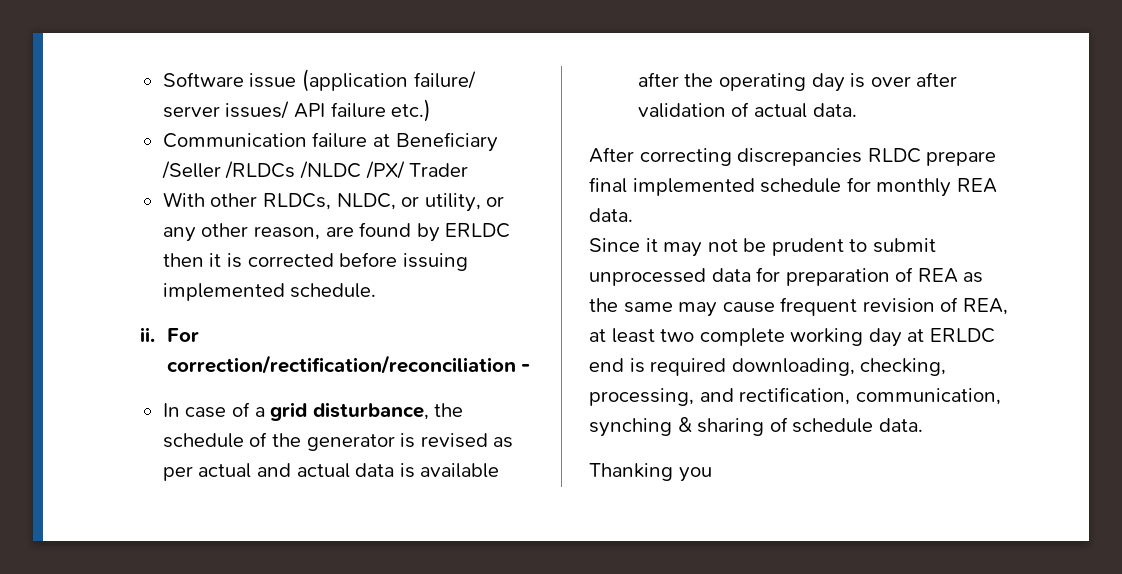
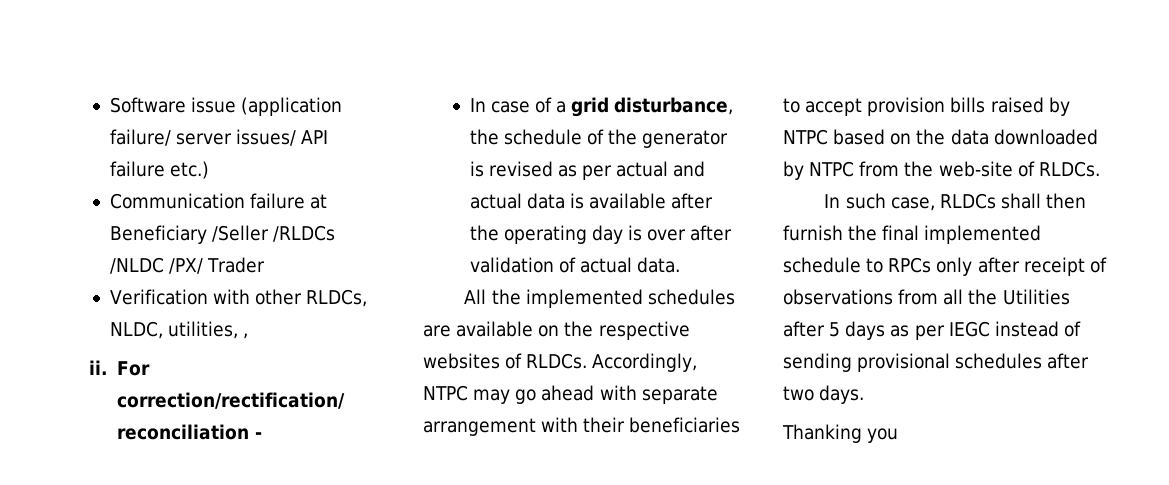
[162,192,205,207] With -> [109,289,250,305] Verification with
[401,193,505,212] [162,222,511,242] [162,252,468,271] [162,283,377,301] or utility, or any other reason, are found by ERLDC then it is corrected before issuing implemented schedule. -> [167,321,249,339] utilities, ,
[589,147,997,166] [589,177,997,197] [589,208,633,222] [589,238,936,257] [589,267,984,286] [589,297,1008,317] [589,328,995,347] [589,358,947,376] [589,387,1001,406] [589,417,923,437] After correcting discrepancies RLDC prepare final implemented schedule for monthly REA data. // Since it may not be prudent to submit unprocessed data for preparation of REA as the same may cause frequent revision of REA, at least two complete working day at ERLDC end is required downloading, checking, processing, and rectification, communication, synching & sharing of schedule data. -> [464,289,735,308] [423,321,690,340] [423,353,698,372] [423,385,718,404] [423,417,741,436] [783,97,1070,116] [783,129,1098,145] [783,161,1100,180] [824,193,1087,211] [783,225,1042,244] [783,257,1107,276] [783,289,1070,305] [783,321,1081,340] [783,353,1090,372] [783,385,865,404] All the implemented schedules are available on the respective websites of RLDCs. Accordingly, NTPC may go ahead with separate arrangement with their beneficiaries to accept provision bills raised by NTPC based on the data downloaded by NTPC from the web-site of RLDCs. // In such case, RLDCs shall then furnish the final implemented schedule to RPCs only after receipt of observations from all the Utilities after 5 days as per IEGC instead of sending provisional schedules after two days.

